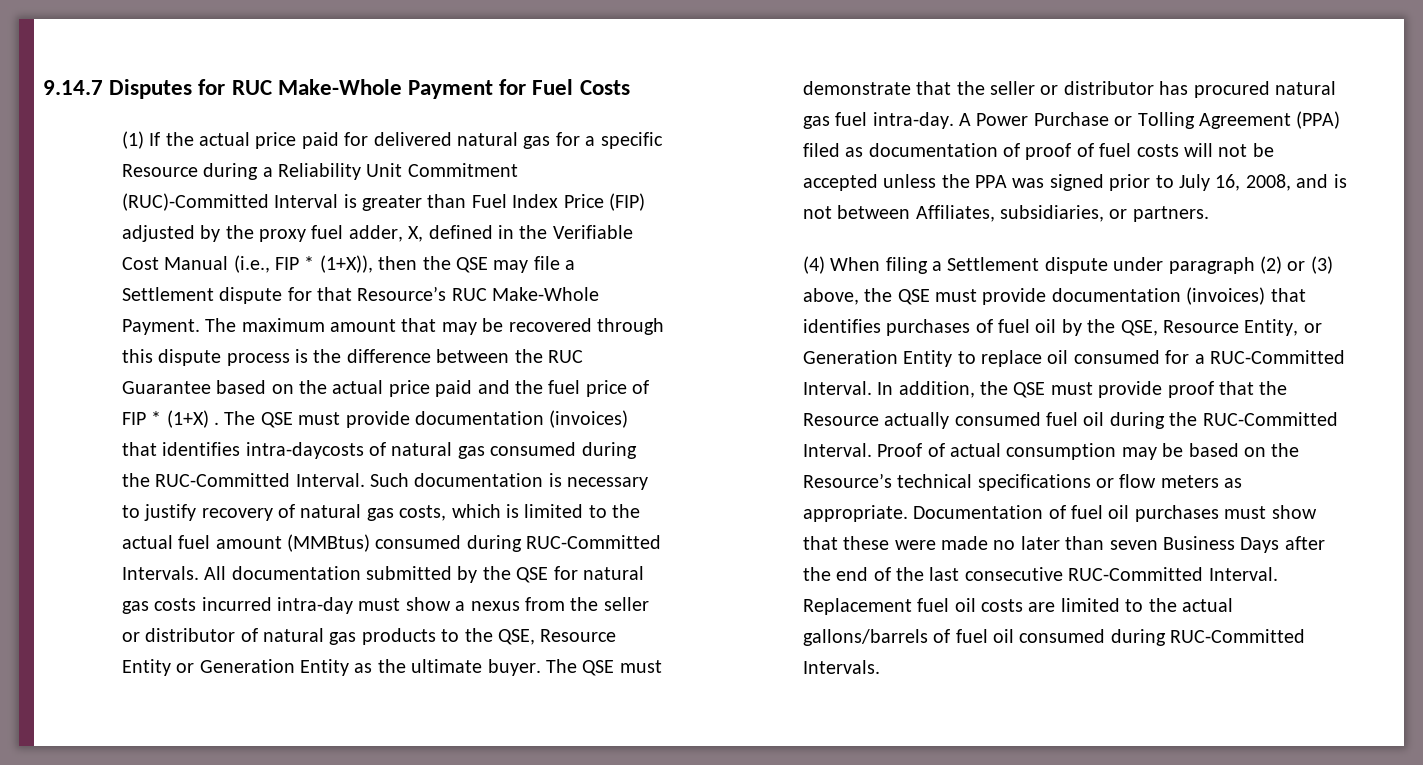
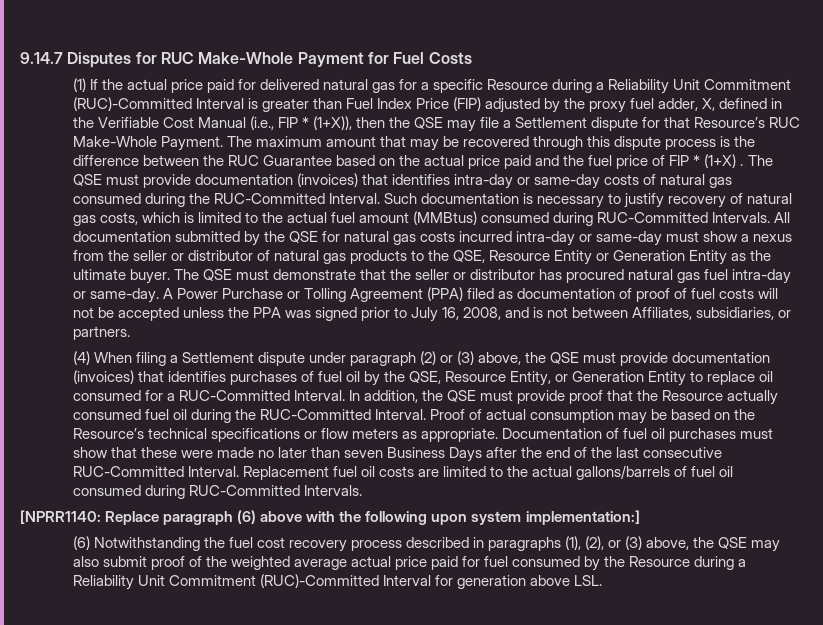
[245,442,364,459] intra-daycosts -> [453,174,640,189] intra-day or same-day costs
(353, 605) none -> [579,231,663,246] or same-day
[872,112,954,129] intra-day. -> [732,269,792,284] [72,288,159,303] intra-day or same-day.
(880, 667) none -> [20,510,640,525] [72,536,781,552] [72,556,747,571] [72,574,602,590] // [NPRR1140: Replace paragraph (6) above with the following upon system implementation:] // (6) Notwithstanding the fuel cost recovery process described in paragraphs (1), (2), or (3) above, the QSE may also submit proof of the weighted average actual price paid for fuel consumed by the Resource during a Reliability Unit Commitment (RUC)-Committed Interval for generation above LSL.

